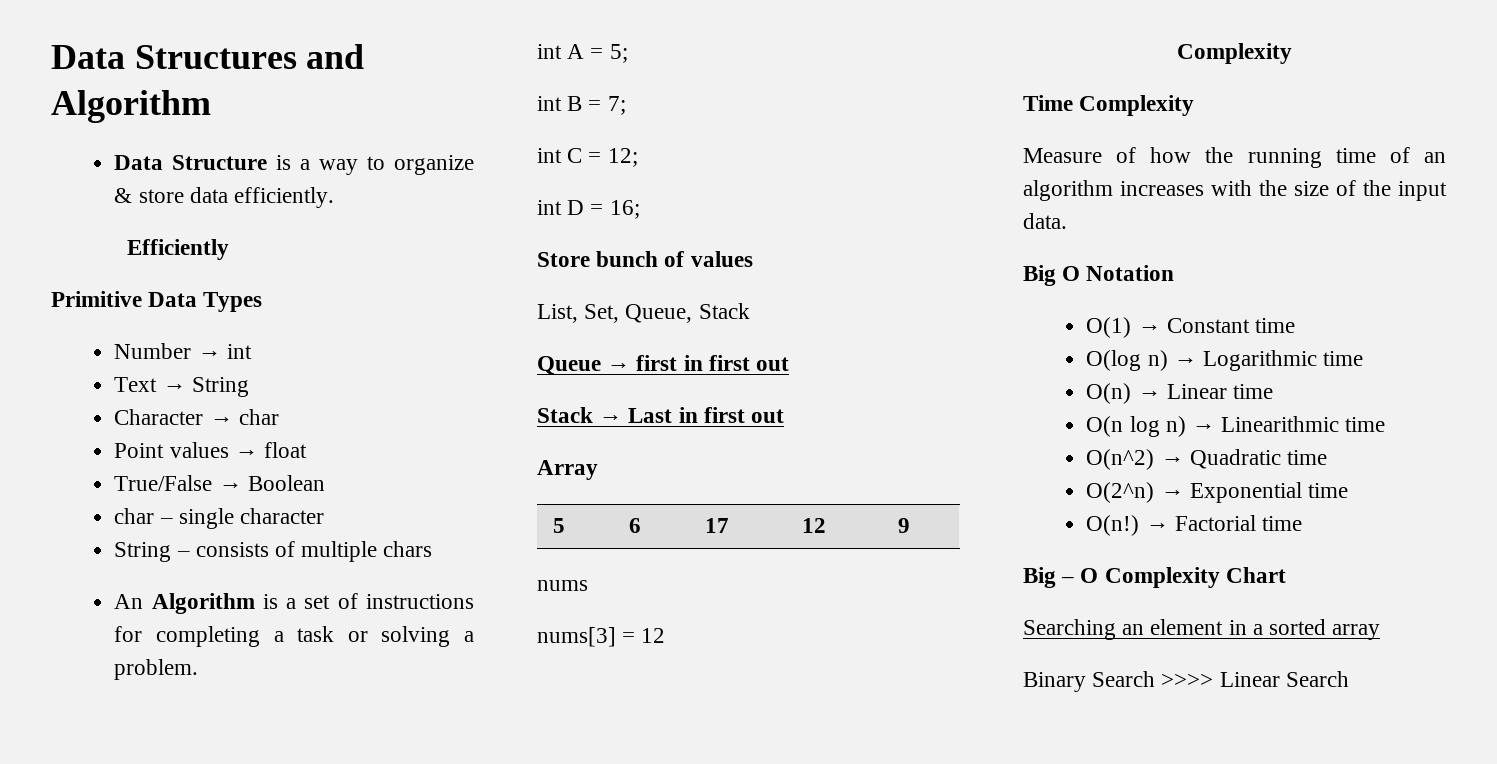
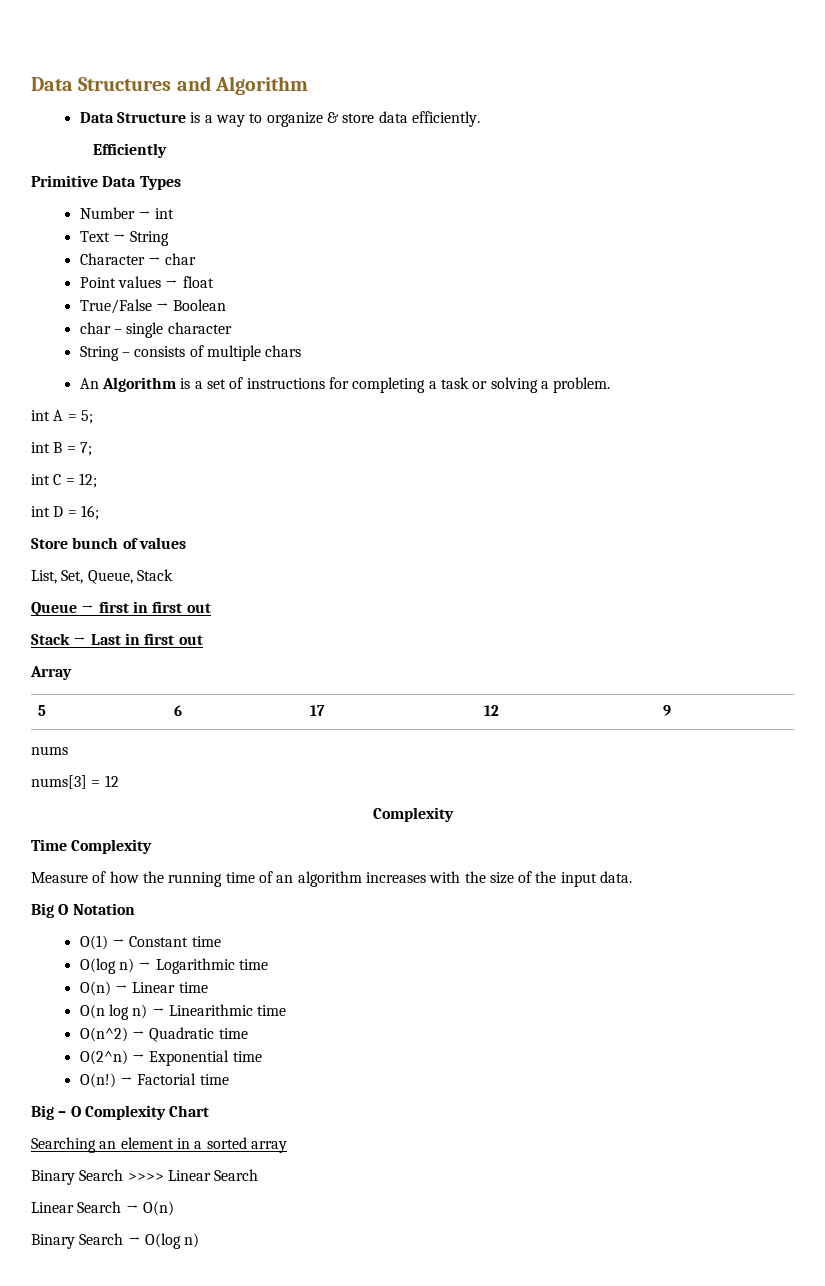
(1349, 679) none -> [31,1201,174,1216] [31,1233,200,1249] // Linear Search → O(n) // Binary Search → O(log n)

